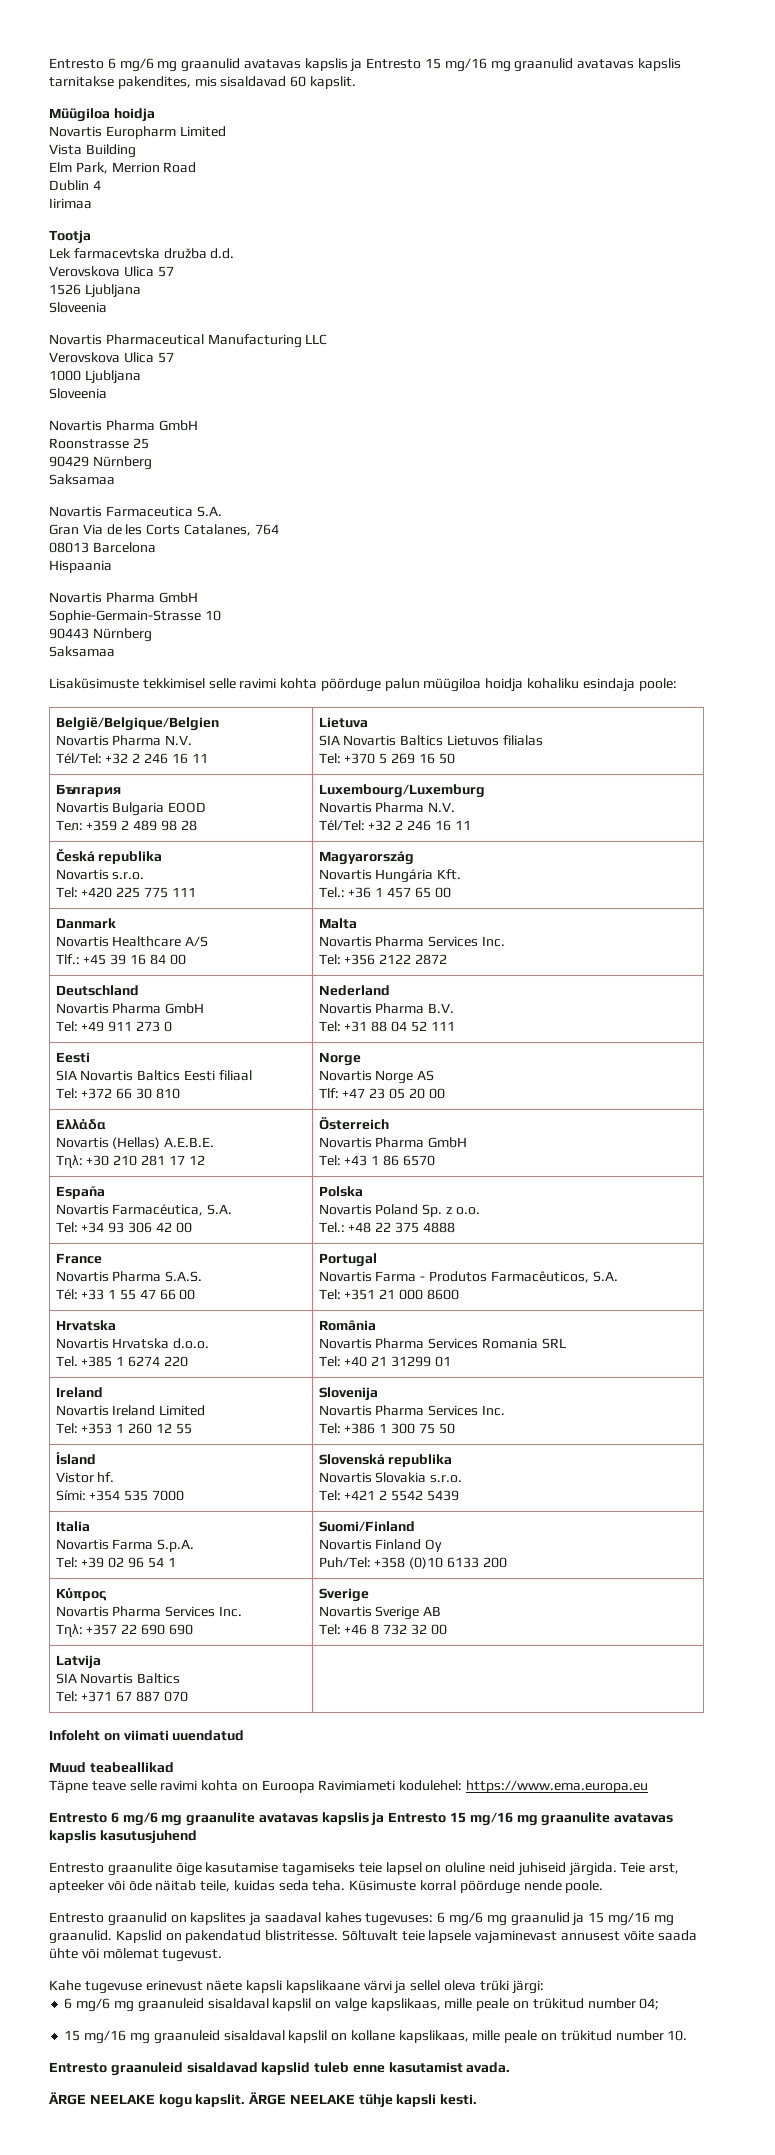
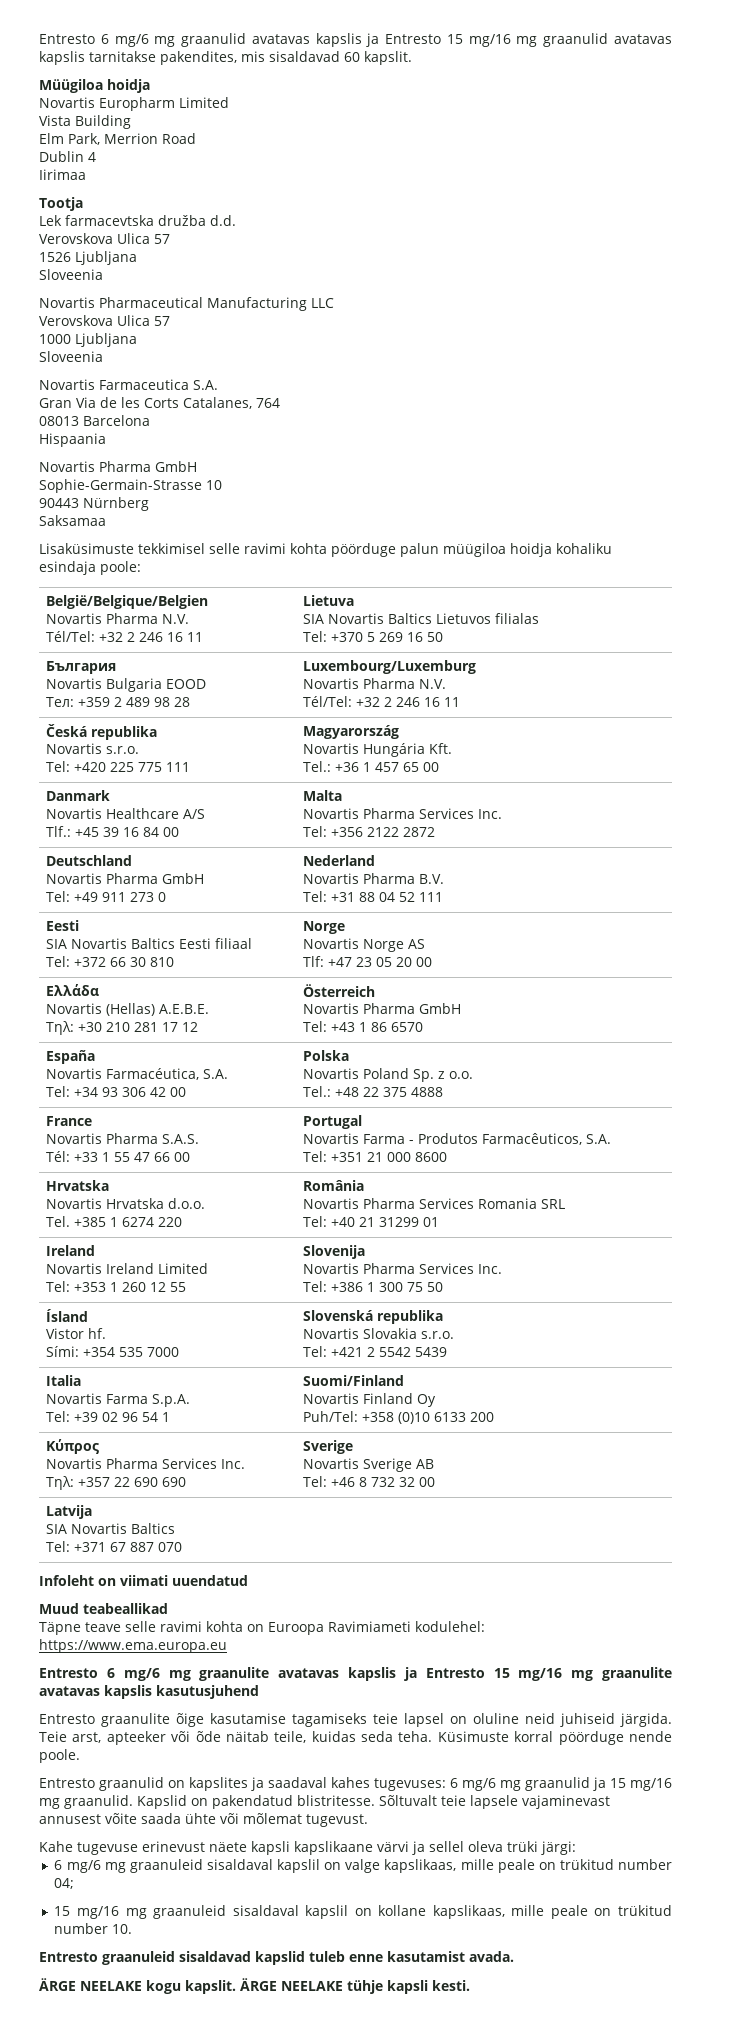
[49,420,198,431] [49,438,149,449] [49,456,152,470] [49,474,115,485] // Novartis Pharma GmbH // Roonstrasse 25 // 90429 Nürnberg // Saksamaa -> (103, 356) none

